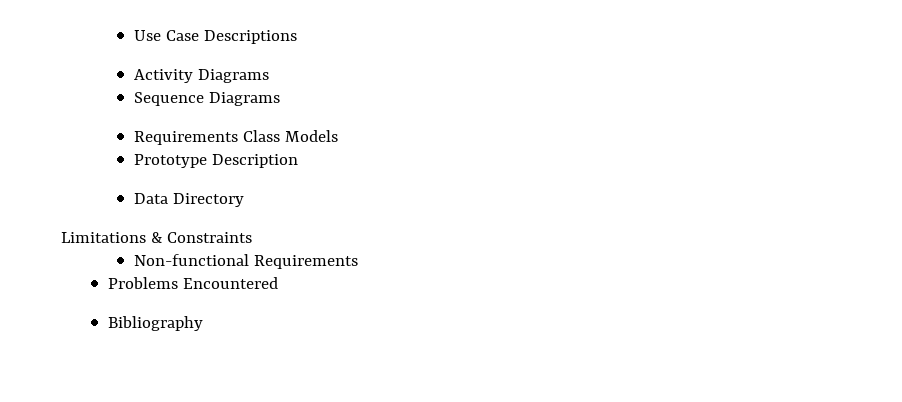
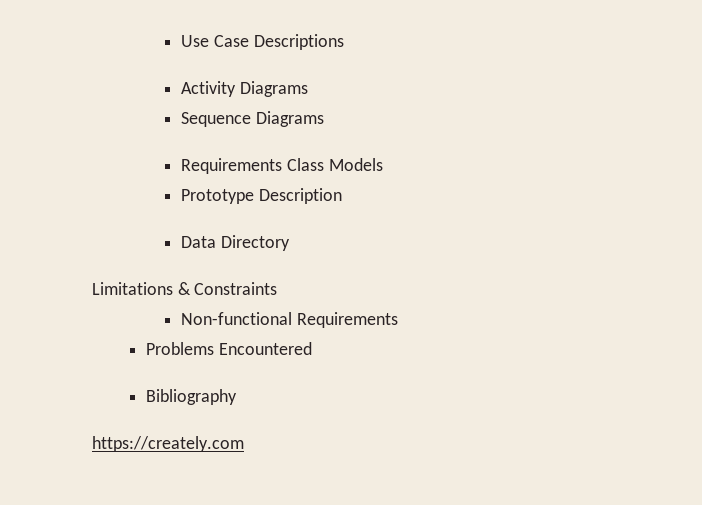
(203, 323) none -> [92,436,244,452] // https://creately.com

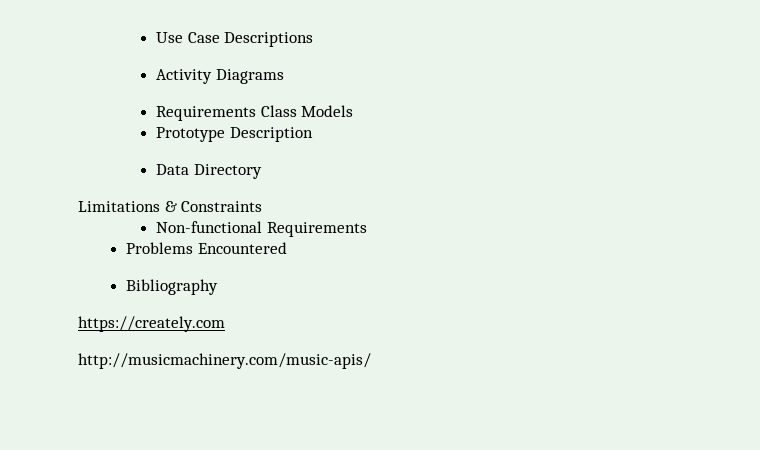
[181,111,324,127] // Sequence Diagrams -> (284, 76) none
(244, 444) none -> [78,353,371,369] // http://musicmachinery.com/music-apis/

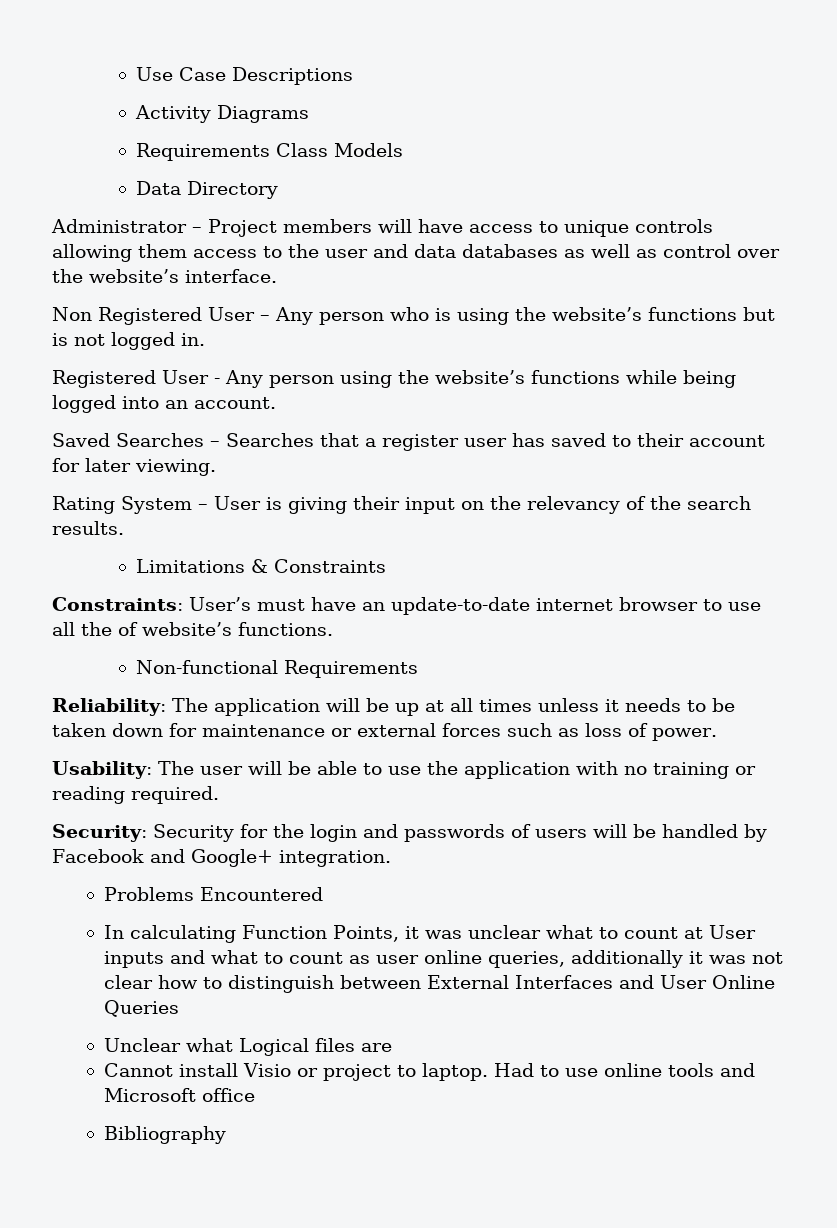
[155,127,313,142] // Prototype Description -> (403, 150) none
[78,201,263,212] [155,221,367,237] [126,242,287,254] Limitations & Constraints // Non-functional Requirements // Problems Encountered -> [51,219,713,237] [52,244,780,262] [52,269,277,283] [52,307,775,325] [52,332,205,350] [52,370,736,388] [52,395,276,413] [52,433,765,451] [52,458,216,476] [52,496,751,514] [52,521,124,535] [135,559,386,573] [52,597,761,615] [52,622,333,636] [135,660,418,678] [52,698,735,716] [52,723,717,741] [52,761,756,779] [52,786,219,804] [52,824,767,842] [52,849,391,867] [104,887,324,901] [104,925,757,943] [104,950,784,968] [104,975,776,993] [104,1000,180,1017] [104,1038,393,1056] [104,1063,756,1081] [104,1088,256,1102] Administrator – Project members will have access to unique controls allowing them access to the user and data databases as well as control over the website’s interface. // Non Registered User – Any person who is using the website’s functions but is not logged in. // Registered User - Any person using the website’s functions while being logged into an account. // Saved Searches – Searches that a register user has saved to their account for later viewing. // Rating System – User is giving their input on the relevancy of the search results. // Limitations & Constraints // Constraints: User’s must have an update-to-date internet browser to use all the of website’s functions. // Non-functional Requirements // Reliability: The application will be up at all times unless it needs to be taken down for maintenance or external forces such as loss of power. // Usability: The user will be able to use the application with no training or reading required. // Security: Security for the login and passwords of users will be handled by Facebook and Google+ integration. // Problems Encountered // In calculating Function Points, it was unclear what to count at User inputs and what to count as user online queries, additionally it was not clear how to distinguish between External Interfaces and User Online Queries // Unclear what Logical files are // Cannot install Visio or project to laptop. Had to use online tools and Microsoft office
[78,316,225,332] [78,353,371,369] // https://creately.com // http://musicmachinery.com/music-apis/ -> (227, 1135) none

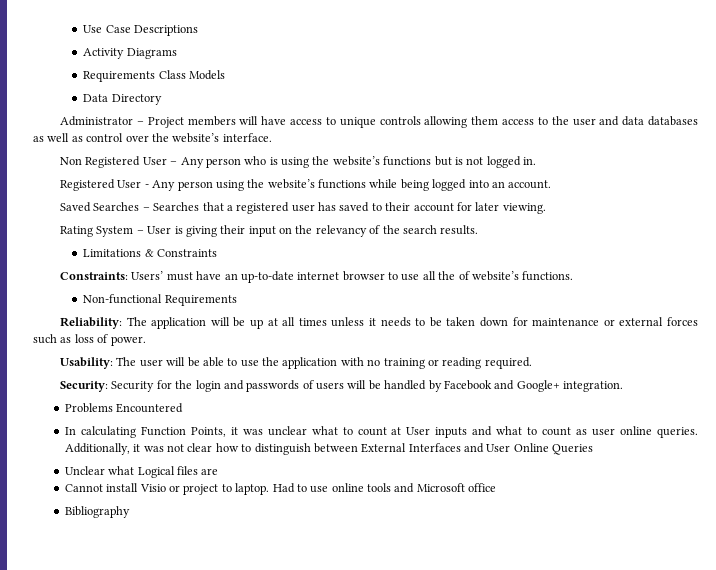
[382,434,459,451] register -> [236,202,290,214] registered
[189,597,251,611] User’s -> [131,271,164,280] Users’
[391,597,530,615] update-to-date -> [240,271,294,283] up-to-date
[488,950,684,968] queries, additionally -> [657,427,699,438] [64,443,130,455] queries. Additionally,

